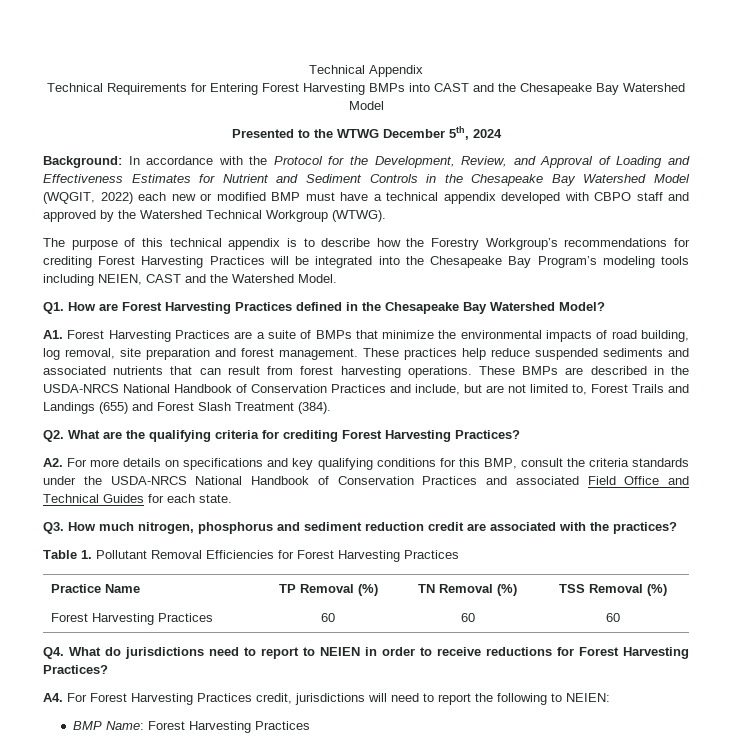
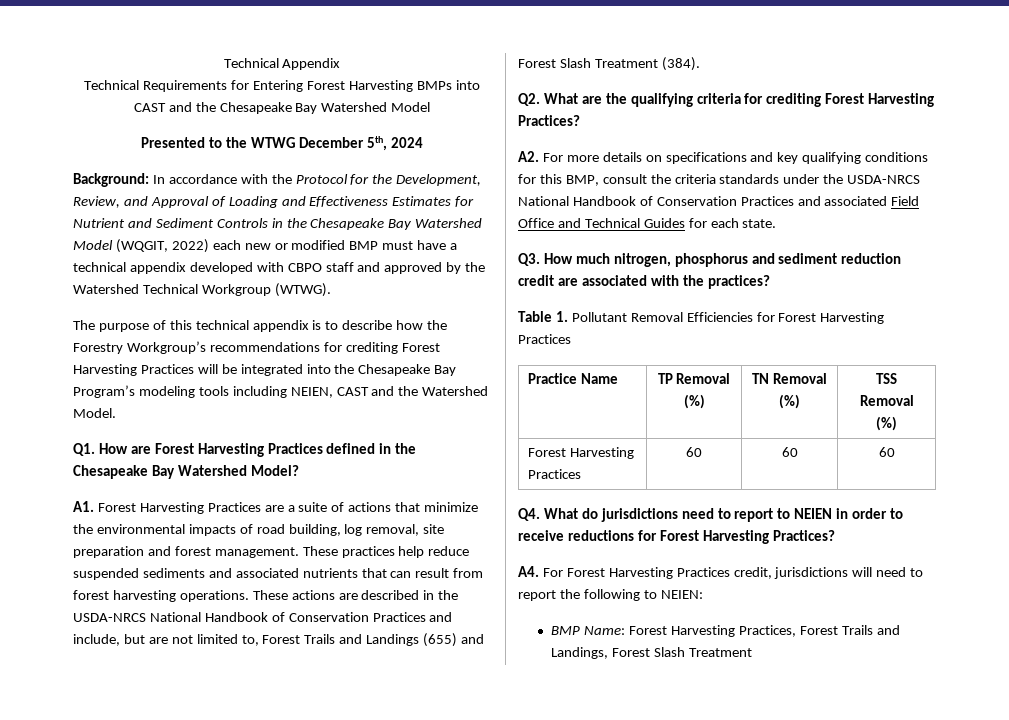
[315,330,352,339] BMPs -> [348,502,392,512] actions
[522,366,559,375] BMPs -> [291,590,335,600] actions
[255,721,311,730] Practices -> [738,625,900,637] [551,647,753,659] Practices, Forest Trails and Landings, Forest Slash Treatment

